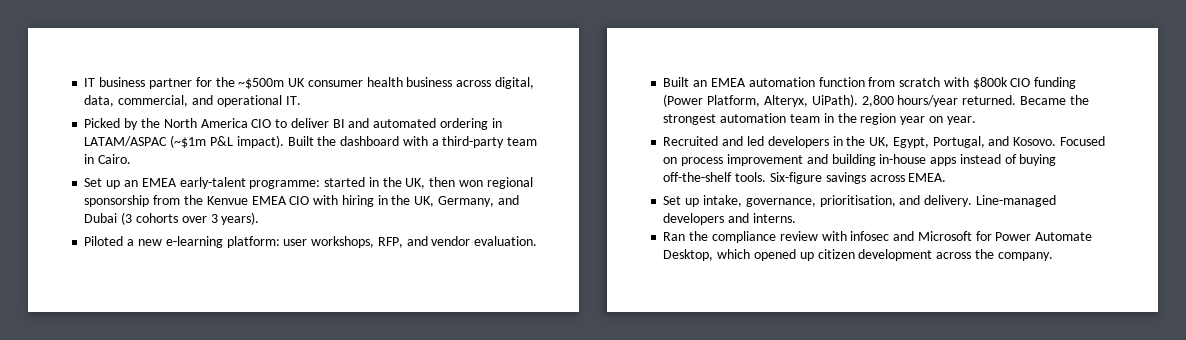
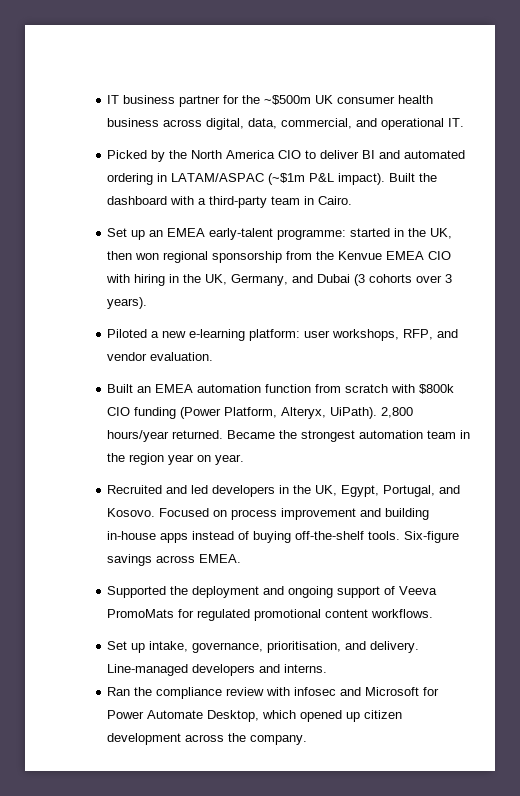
(947, 177) none -> [107,586,438,598] [107,609,434,621] // Supported the deployment and ongoing support of Veeva PromoMats for regulated promotional content workflows.

